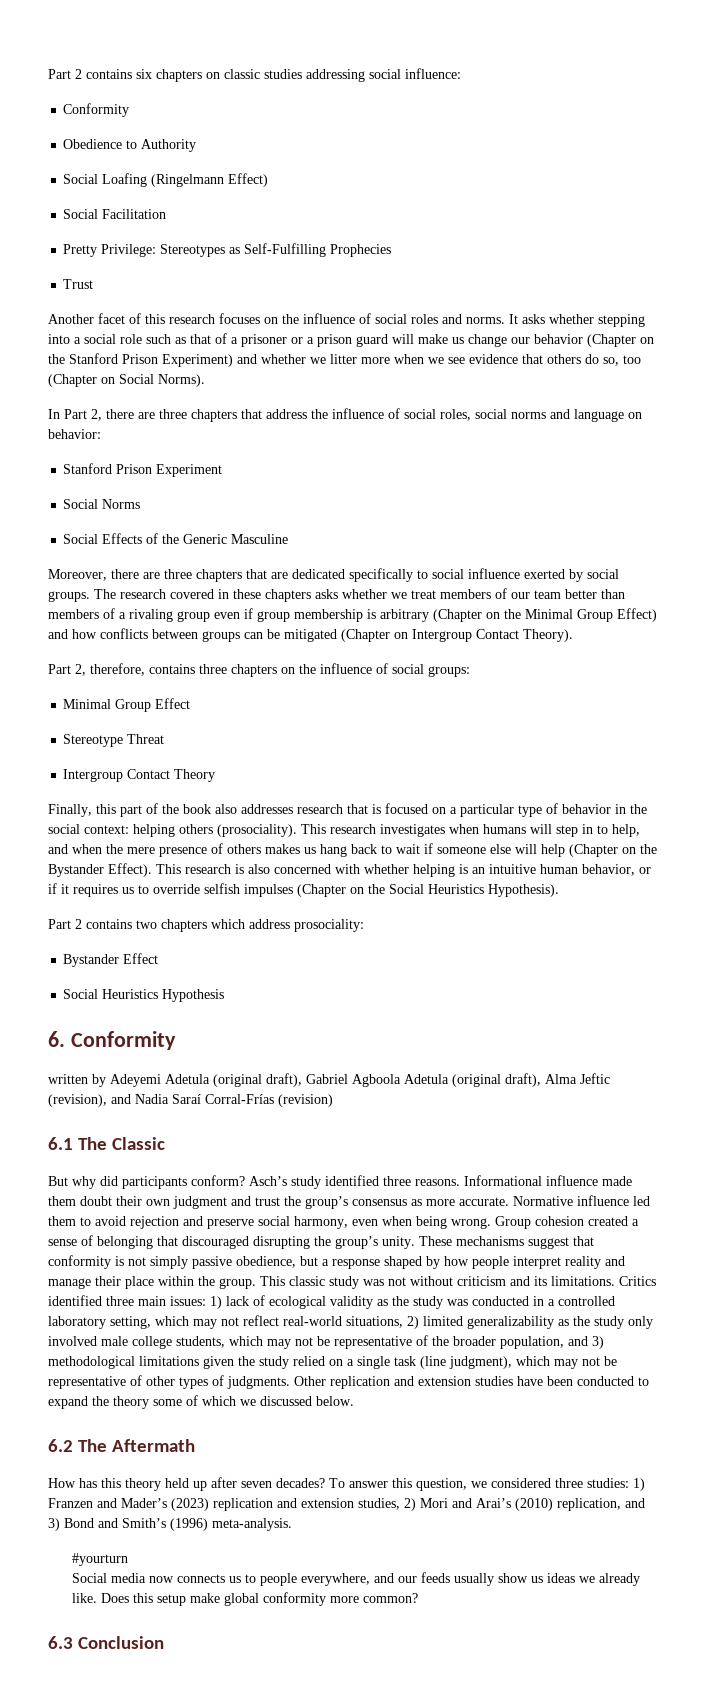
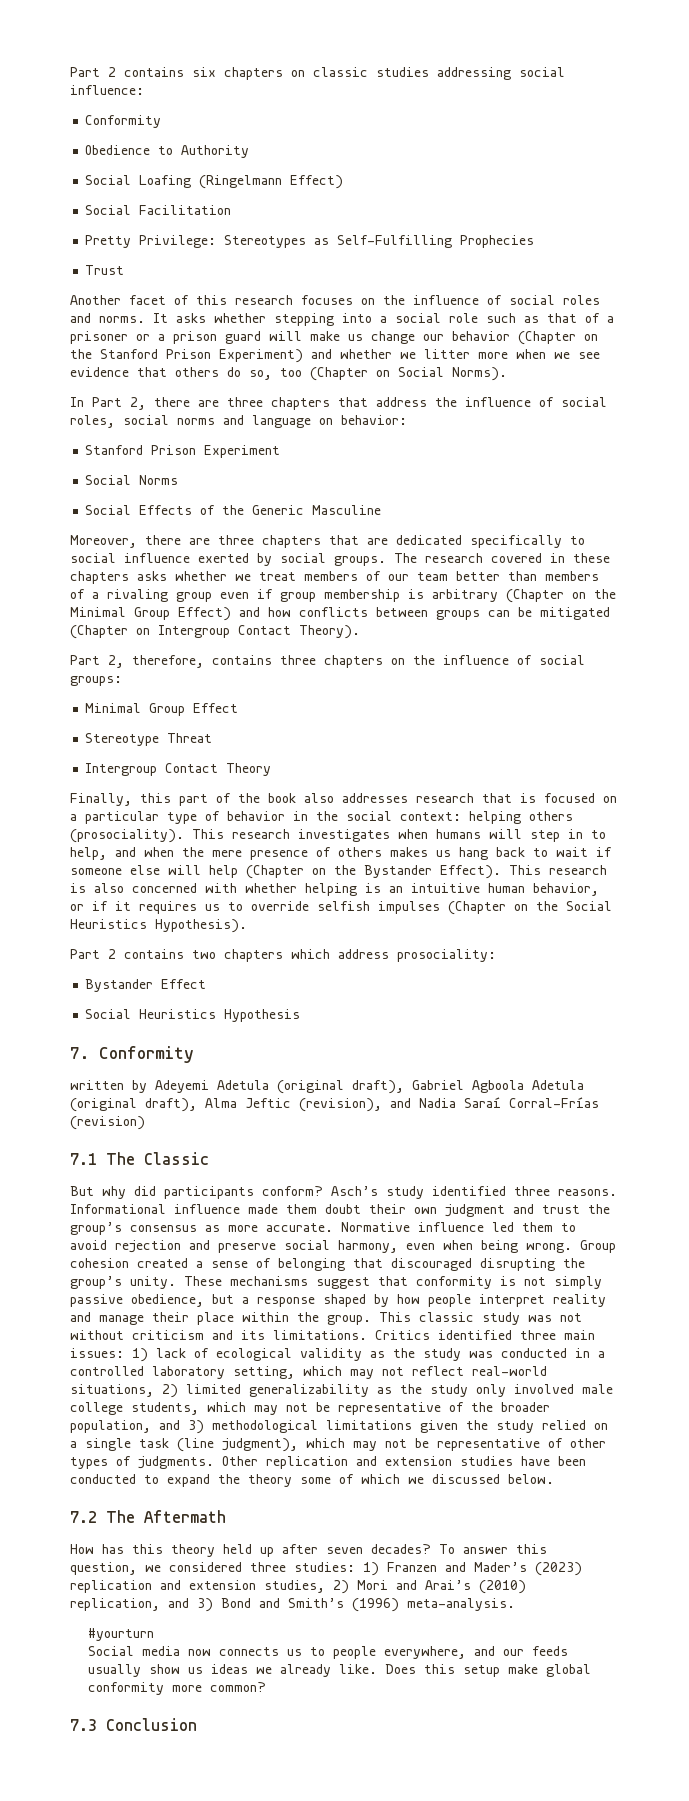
[48,1031,65,1047] 6. -> [70,1047,89,1059] 7.
[48,1137,73,1150] 6.1 -> [70,1153,97,1165] 7.1
[48,1439,73,1452] 6.2 -> [70,1511,97,1523] 7.2
[48,1636,73,1649] 6.3 -> [70,1719,97,1731] 7.3

